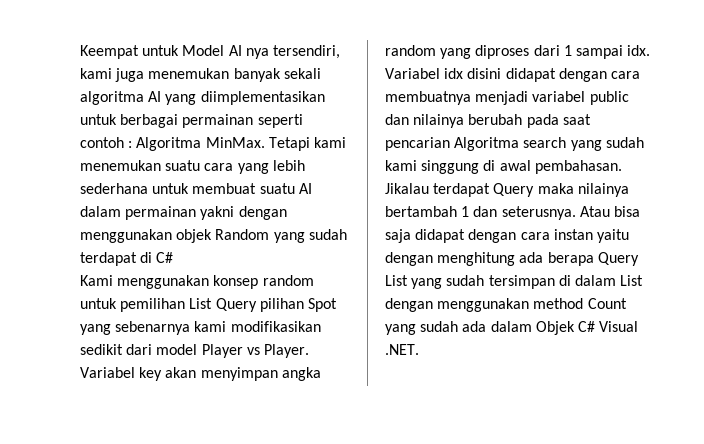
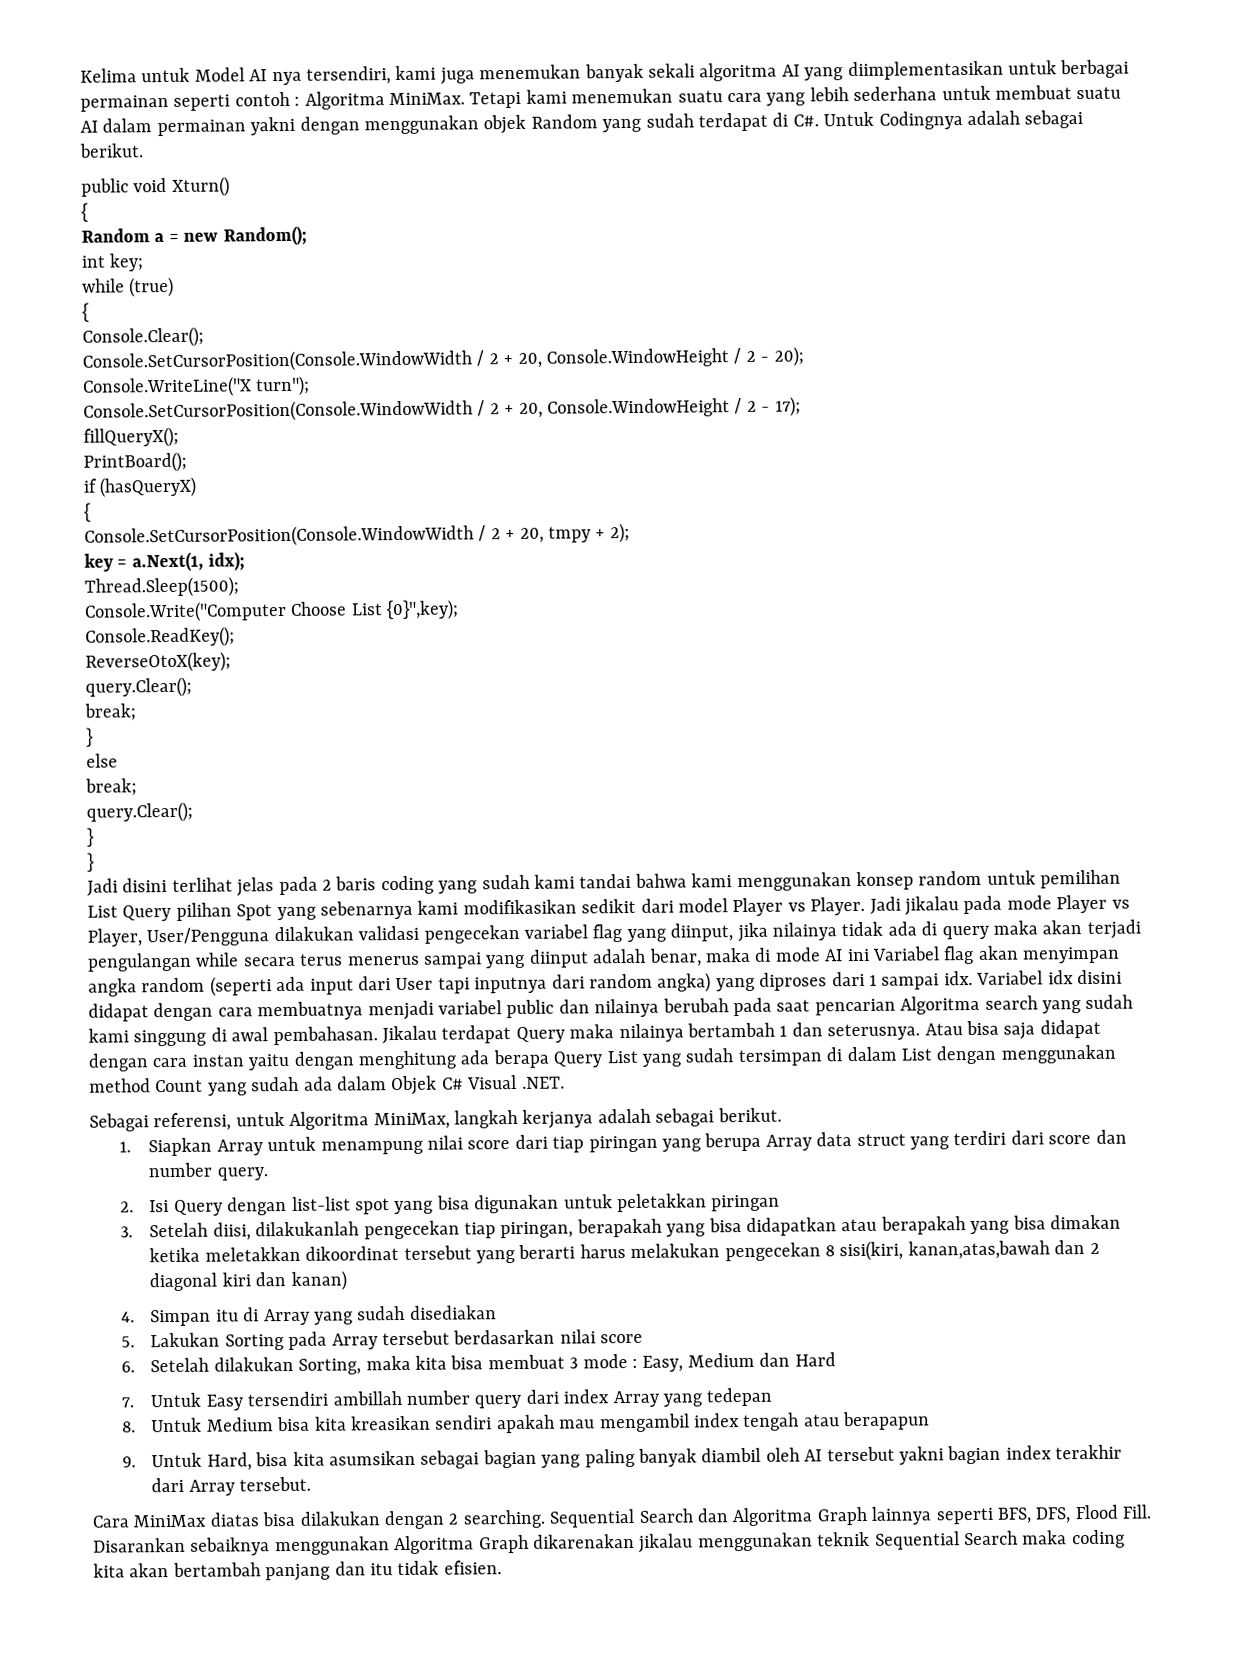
[80,45,139,59] Keempat -> [80,68,137,83] Kelima
[205,137,265,148] MinMax. -> [389,92,465,106] MiniMax.
[156,252,174,263] [80,275,113,286] C# // Kami -> [792,109,1084,130] [79,143,144,158] [81,176,230,197] [81,202,89,222] [81,225,307,246] [81,253,145,272] [82,276,175,298] [82,302,90,322] [82,326,204,348] [82,346,804,373] [82,375,311,398] [83,396,801,423] [83,426,179,448] [83,451,187,473] [83,476,198,498] [84,502,92,522] [84,522,630,548] [84,551,246,572] [84,576,239,598] [84,599,460,623] [85,626,235,648] [85,651,231,673] [85,676,192,698] [84,703,136,721] [86,727,94,747] [86,753,118,768] [85,778,137,796] [86,801,193,823] [86,827,95,847] [87,852,95,872] [87,873,733,897] C#. Untuk Codingnya adalah sebagai berikut. // public void Xturn() // { // Random a = new Random(); // int key; // while (true) // { // Console.Clear(); // Console.SetCursorPosition(Console.WindowWidth / 2 + 20, Console.WindowHeight / 2 - 20); // Console.WriteLine("X turn"); // Console.SetCursorPosition(Console.WindowWidth / 2 + 20, Console.WindowHeight / 2 - 17); // fillQueryX(); // PrintBoard(); // if (hasQueryX) // { // Console.SetCursorPosition(Console.WindowWidth / 2 + 20, tmpy + 2); // key = a.Next(1, idx); // Thread.Sleep(1500); // Console.Write("Computer Choose List {0}",key); // Console.ReadKey(); // ReverseOtoX(key); // query.Clear(); // break; // } // else // break; // query.Clear(); // } // } // Jadi disini terlihat jelas pada 2 baris coding yang sudah kami tandai bahwa kami
[80,367,321,381] [385,45,436,56] Variabel key akan menyimpan angka random -> [869,894,1130,916] [87,919,1141,947] [87,945,1121,972] [88,972,712,997] Jadi jikalau pada mode Player vs Player, User/Pengguna dilakukan validasi pengecekan variabel flag yang diinput, jika nilainya tidak ada di query maka akan terjadi pengulangan while secara terus menerus sampai yang diinput adalah benar, maka di mode AI ini Variabel flag akan menyimpan angka random (seperti ada input dari User tapi inputnya dari random angka)
(419, 349) none -> [89,1107,782,1132] [118,1129,1127,1157] [148,1162,268,1181] [119,1193,781,1216] [119,1214,1121,1241] [149,1240,1100,1264] [149,1270,347,1292] [120,1305,497,1327] [120,1329,644,1351] [120,1352,836,1375] [120,1387,773,1411] [121,1411,931,1434] [121,1444,1123,1471] [151,1476,312,1496] [92,1504,1152,1530] [93,1529,1125,1556] [93,1560,502,1582] // Sebagai referensi, untuk Algoritma MiniMax, langkah kerjanya adalah sebagai berikut. // 1. Siapkan Array untuk menampung nilai score dari tiap piringan yang berupa Array data struct yang terdiri dari score dan number query. // 2. Isi Query dengan list-list spot yang bisa digunakan untuk peletakkan piringan // 3. Setelah diisi, dilakukanlah pengecekan tiap piringan, berapakah yang bisa didapatkan atau berapakah yang bisa dimakan ketika meletakkan dikoordinat tersebut yang berarti harus melakukan pengecekan 8 sisi(kiri, kanan,atas,bawah dan 2 diagonal kiri dan kanan) // 4. Simpan itu di Array yang sudah disediakan // 5. Lakukan Sorting pada Array tersebut berdasarkan nilai score // 6. Setelah dilakukan Sorting, maka kita bisa membuat 3 mode : Easy, Medium dan Hard // 7. Untuk Easy tersendiri ambillah number query dari index Array yang tedepan // 8. Untuk Medium bisa kita kreasikan sendiri apakah mau mengambil index tengah atau berapapun // 9. Untuk Hard, bisa kita asumsikan sebagai bagian yang paling banyak diambil oleh AI tersebut yakni bagian index terakhir dari Array tersebut. // Cara MiniMax diatas bisa dilakukan dengan 2 searching. Sequential Search dan Algoritma Graph lainnya seperti BFS, DFS, Flood Fill. Disarankan sebaiknya menggunakan Algoritma Graph dikarenakan jikalau menggunakan teknik Sequential Search maka coding kita akan bertambah panjang dan itu tidak efisien.

